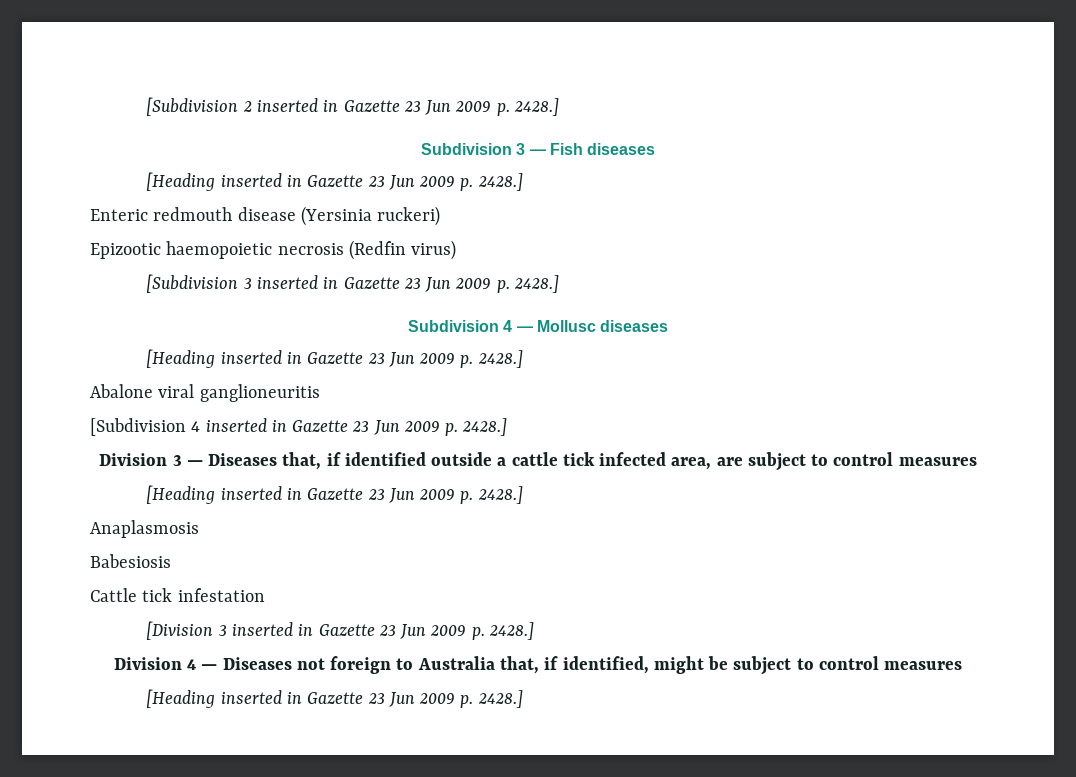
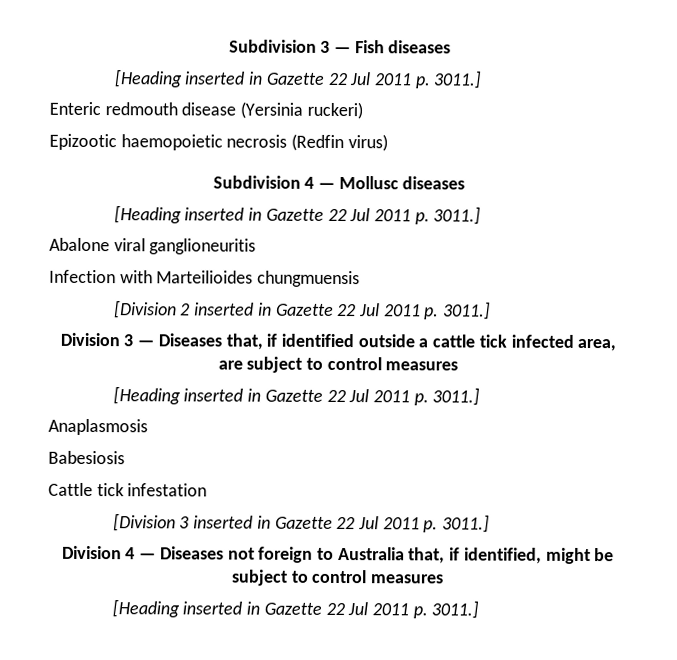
[146,97,559,116] [Subdivision 2 inserted in Gazette 23 Jun 2009 p. 2428.] // -> (228, 46) none
[367,173,523,191] 23 Jun 2009 p. 2428.] -> [327,70,483,89] 22 Jul 2011 p. 3011.]
[146,274,559,293] // [Subdivision 3 inserted in Gazette 23 Jun 2009 p. 2428.] -> (388, 143) none
[367,350,523,368] [90,384,320,402] [90,418,508,436] 23 Jun 2009 p. 2428.] // Abalone viral ganglioneuritis // [Subdivision 4 inserted in Gazette 23 Jun 2009 p. 2428.] -> [327,206,482,225] [49,237,257,255] [49,269,361,288] [113,300,492,320] 22 Jul 2011 p. 3011.] // Abalone viral ganglioneuritis // Infection with Marteilioides chungmuensis // [Division 2 inserted in Gazette 22 Jul 2011 p. 3011.]
[367,486,523,504] 23 Jun 2009 p. 2428.] -> [326,387,481,406] 22 Jul 2011 p. 3011.]
[378,622,534,640] 23 Jun 2009 p. 2428.] -> [336,514,491,533] 22 Jul 2011 p. 3011.]
[367,690,523,708] 23 Jun 2009 p. 2428.] -> [325,600,480,619] 22 Jul 2011 p. 3011.]

